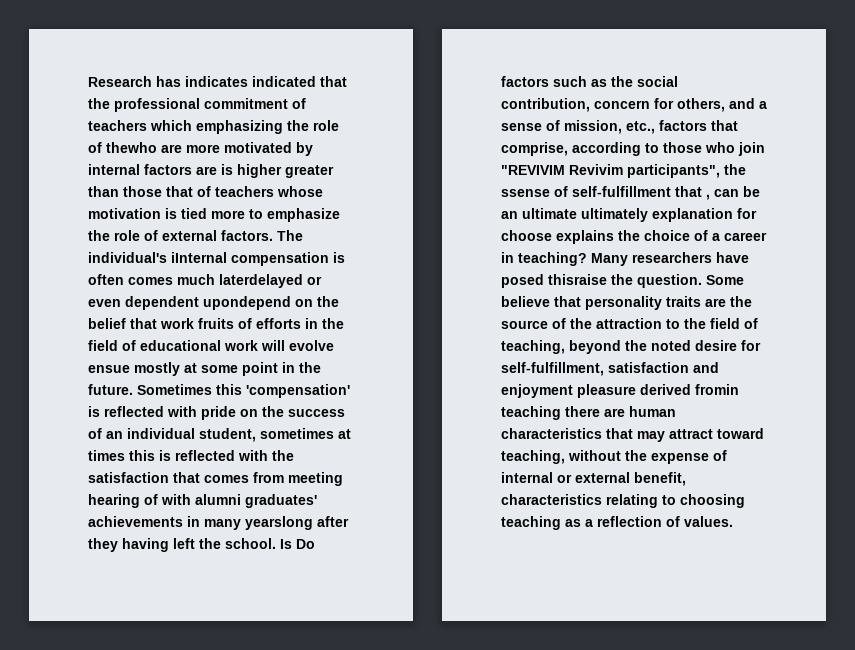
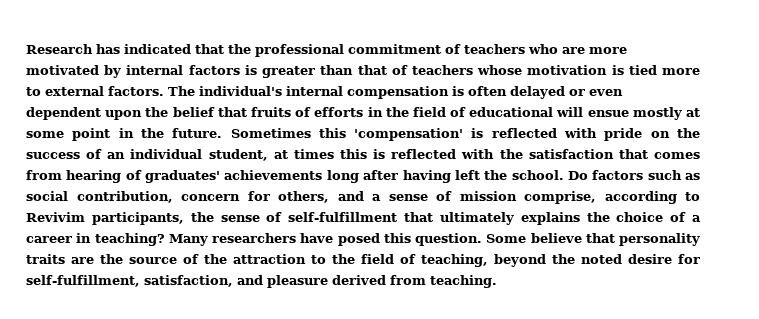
[185,76,248,87] indicates -> (120, 49) none
[150,120,339,134] [88,142,157,153] which emphasizing the role of thewho -> [528,44,558,54] who
[196,164,282,178] are is higher -> [244,65,257,75] is
[123,186,162,197] those -> (354, 70) none
[267,208,340,222] [88,230,158,241] emphasize the role of -> (41, 91) none
[171,252,227,263] iInternal -> [286,86,343,96] internal
[128,274,303,288] comes much laterdelayed -> [510,86,565,99] delayed
[203,296,313,310] upondepend on -> [105,110,143,120] upon
[160,318,194,329] work -> (247, 112) none
[224,340,334,351] work will evolve -> [556,107,584,117] will
[260,428,334,439] sometimes -> (268, 155) none
[288,472,343,486] meeting -> (62, 175) none
[161,494,317,508] [88,516,349,530] [88,538,118,552] with alumni graduates' achievements in many yearslong after they -> [145,170,399,183] graduates' achievements long after
[280,539,292,549] Is -> (564, 175) none
[611,76,633,87] the -> (700, 176) none
[564,120,738,134] [501,142,765,156] [501,164,746,178] [501,186,760,200] [501,208,757,222] [501,230,552,241] mission, etc., factors that comprise, according to those who join "REVIVIM Revivim participants", the ssense of self-fulfillment that , can be an ultimate ultimately explanation for choose -> [459,191,700,204] [26,212,514,225] mission comprise, according to Revivim participants, the sense of self-fulfillment that ultimately
[548,274,633,285] thisraise the -> [383,233,411,243] this
[608,362,719,373] [501,384,739,398] [501,406,676,420] [501,428,764,442] [501,450,727,464] [501,472,686,486] [501,494,745,508] [501,516,733,530] satisfaction and enjoyment pleasure derived fromin teaching there are human characteristics that may attract toward teaching, without the expense of internal or external benefit, characteristics relating to choosing teaching as a reflection of values. -> [144,275,497,288] satisfaction, and pleasure derived from teaching.

